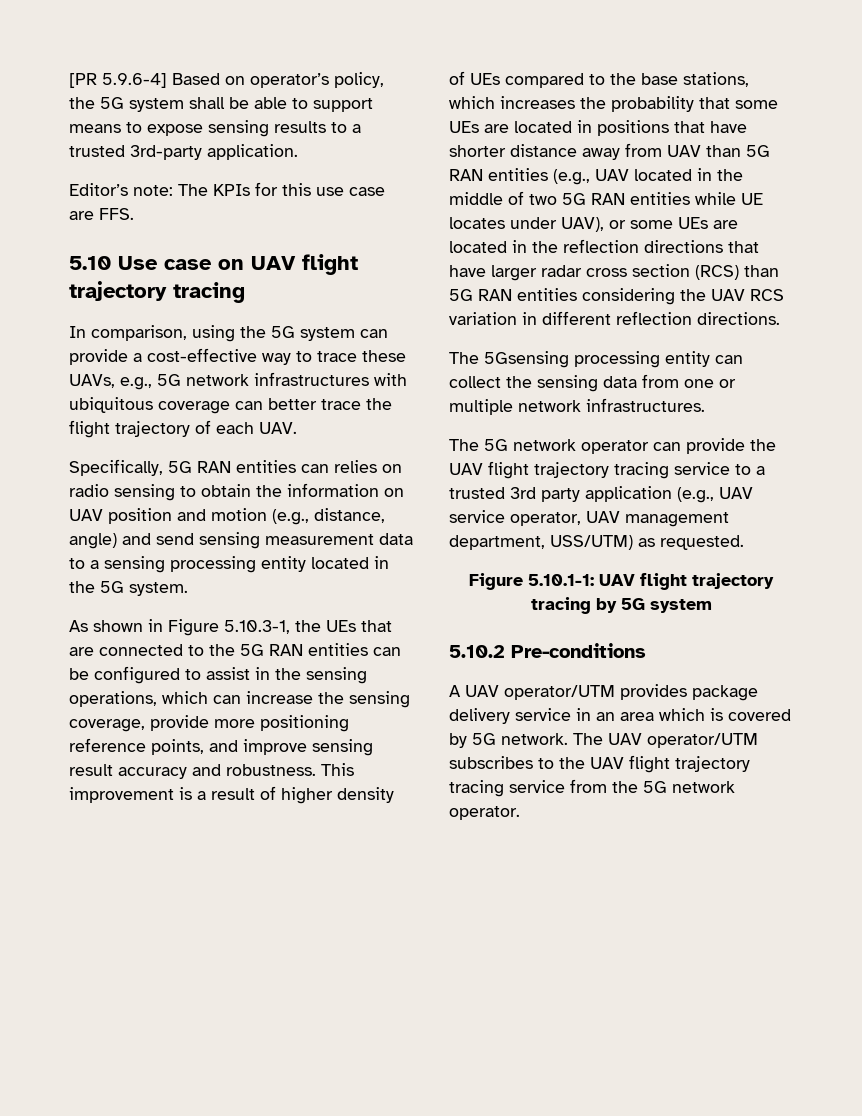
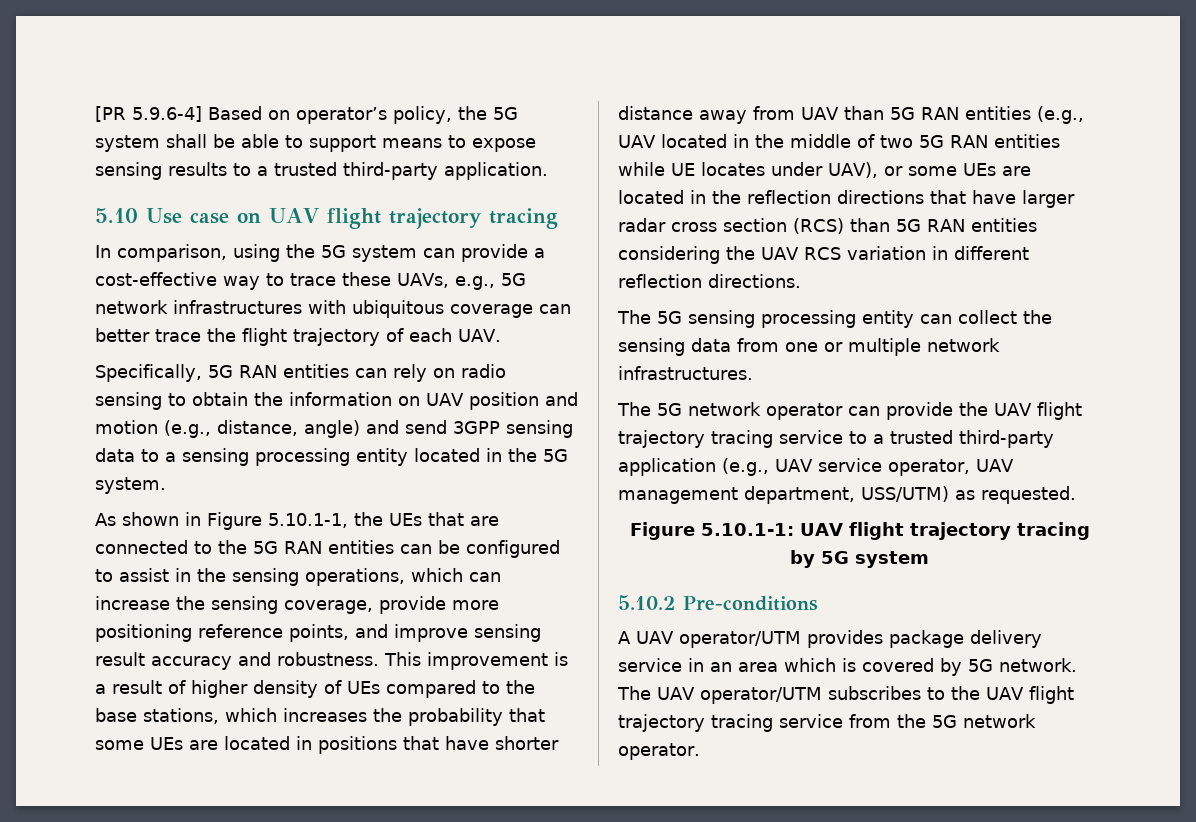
[130,145,202,160] 3rd-party -> [343,162,438,180] third-party
[69,182,385,196] [69,208,134,220] // Editor’s note: The KPIs for this use case are FFS. -> (548, 171) none
[334,460,377,473] relies -> [392,364,427,382] rely
[199,532,374,549] sensing measurement -> [453,420,573,438] 3GPP sensing
[224,620,290,634] 5.10.3-1, -> [267,513,348,528] 5.10.1-1,
[484,351,569,368] 5Gsensing -> [657,310,755,328] 5G sensing
[510,487,580,502] 3rd party -> [959,430,1054,448] third-party

